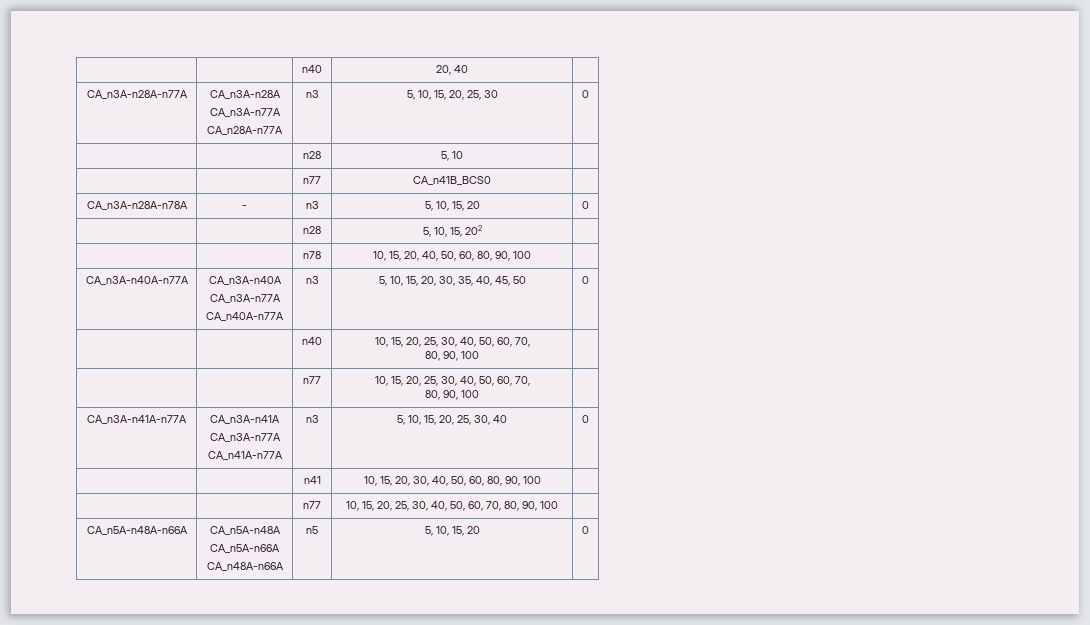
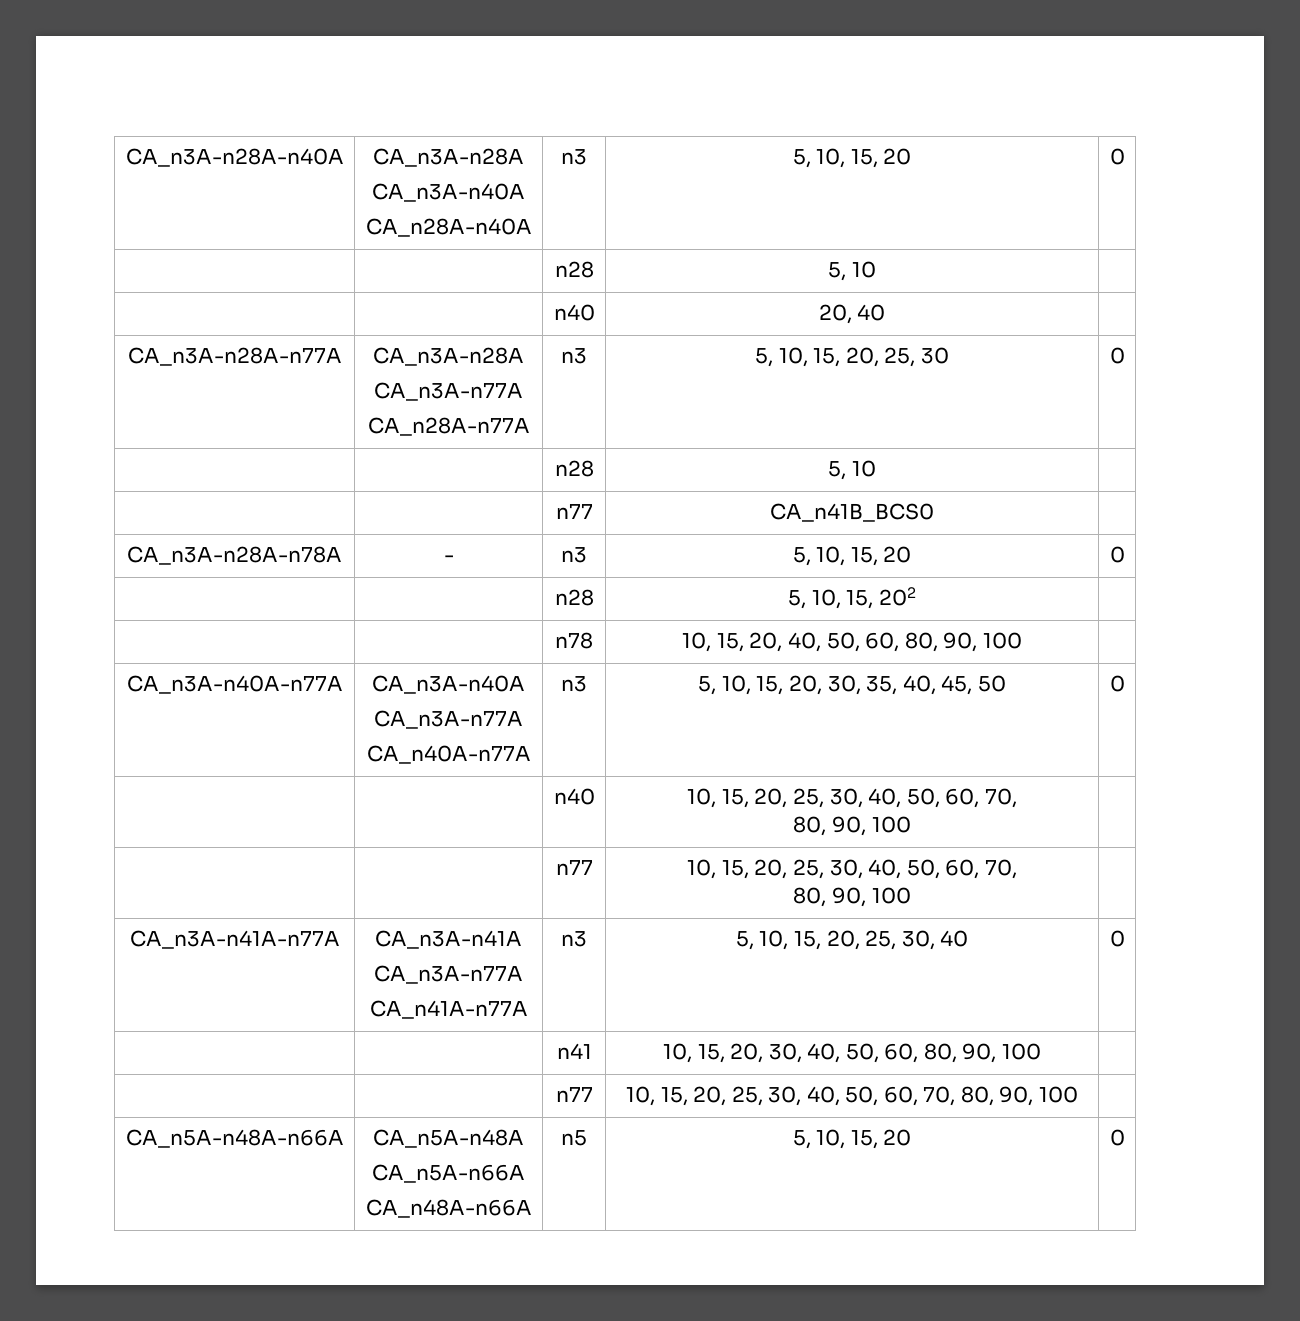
(302, 69) none -> [125,148,344,167] [373,148,524,167] [372,183,525,202] [365,218,532,237] [561,149,587,165] [792,148,912,168] [1109,148,1125,165] [554,261,594,278] [828,261,876,281] CA_n3A-n28A-n40A | CA_n3A-n28A // CA_n3A-n40A // CA_n28A-n40A | n3 | 5, 10, 15, 20 | 0 // | | n28 | 5, 10 | //

